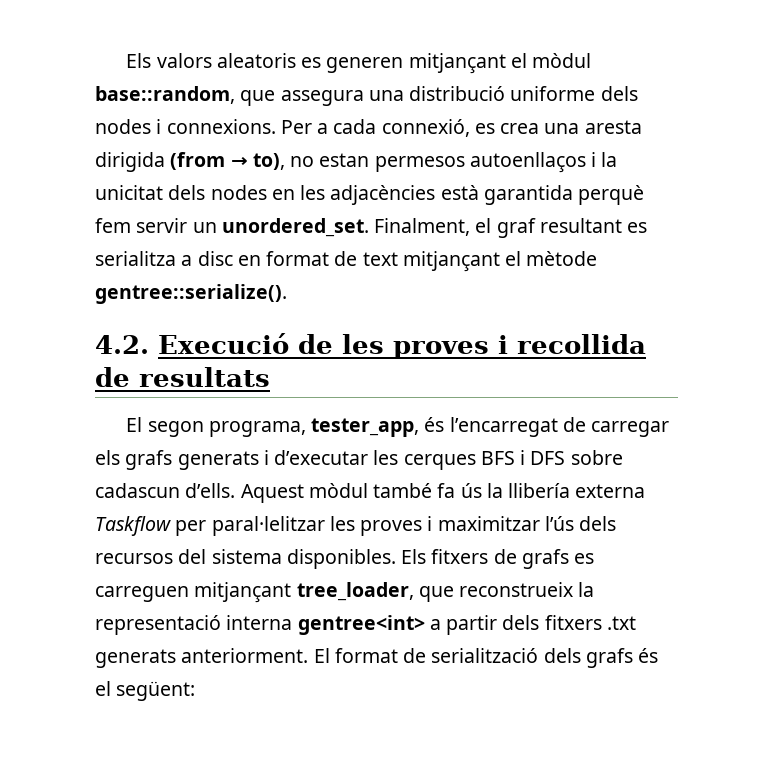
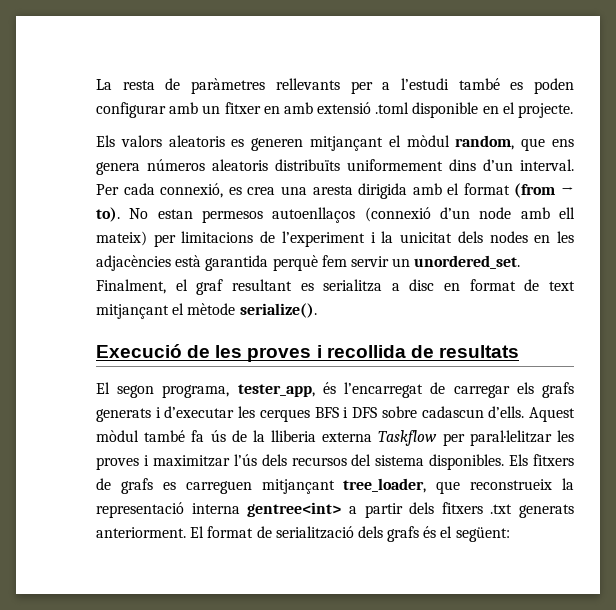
(126, 60) none -> [96,78,574,94] [96,102,574,118] La resta de paràmetres rellevants per a l’estudi també es poden configurar amb un fitxer en amb extensió .toml disponible en el projecte. //
[95,86,638,106] [95,119,329,134] base::random, que assegura una distribució uniforme dels nodes i connexions. Per a -> [455,135,574,151] [96,159,574,175] [96,184,119,195] random, que ens genera números aleatoris distribuïts uniformement dins d’un interval. Per
[170,152,586,173] (from → to), no estan permesos autoenllaços -> [412,183,574,198] [96,207,575,223] [96,231,365,247] amb el format (from → to). No estan permesos autoenllaços (connexió d’un node amb ell mateix) per limitacions de l’experiment
[95,284,287,304] [95,335,149,354] gentree::serialize(). // 4.2. -> [239,303,317,318] serialize(). //
[486,483,571,498] la llibería -> [231,430,317,442] de la lliberia

